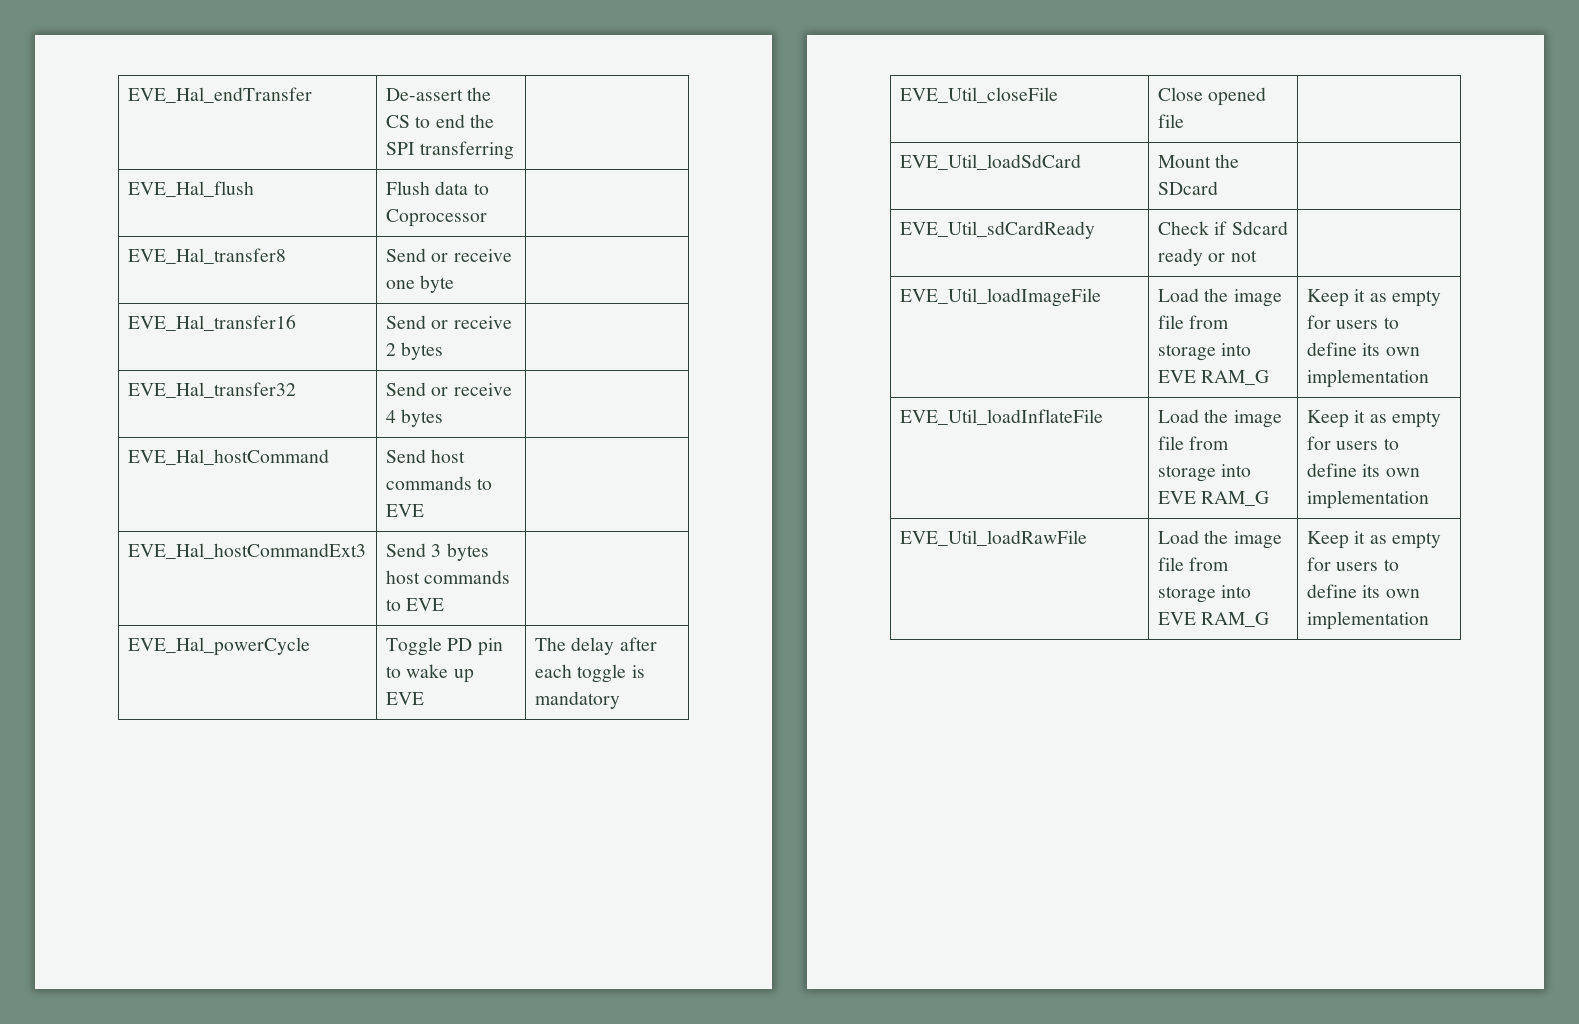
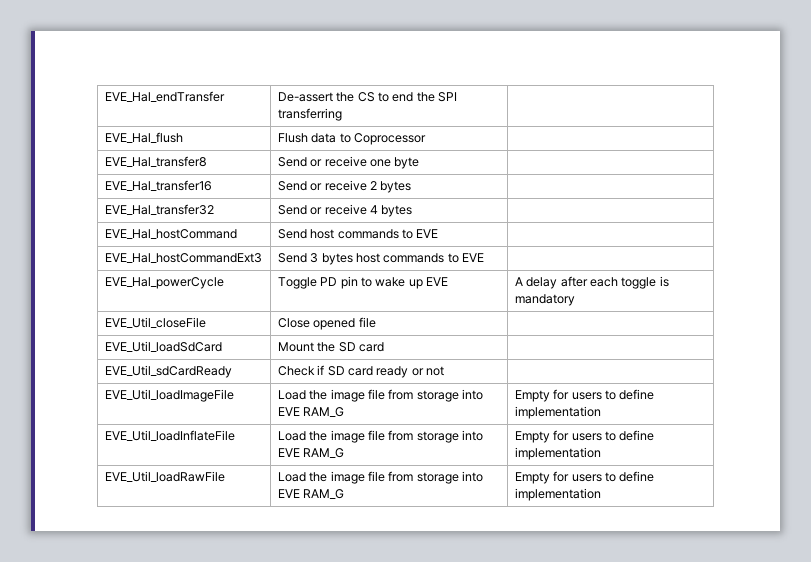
[534,637,566,651] The -> [514,277,523,286] A
[1157,181,1218,195] SDcard -> [338,342,385,352] SD card
[1231,221,1288,235] Sdcard -> [327,366,374,376] SD card
[1306,289,1441,307] [1306,315,1399,329] [1306,342,1420,356] Keep it as empty for users to define its own -> [514,389,655,402] Empty for users to define
[1306,410,1441,428] [1306,436,1399,450] [1306,463,1420,477] Keep it as empty for users to define its own -> [514,430,655,443] Empty for users to define
[1306,531,1441,549] [1306,557,1399,571] [1306,584,1420,598] Keep it as empty for users to define its own -> [514,471,655,484] Empty for users to define

